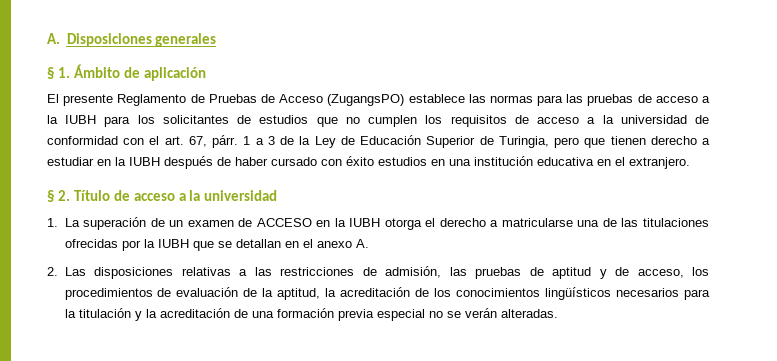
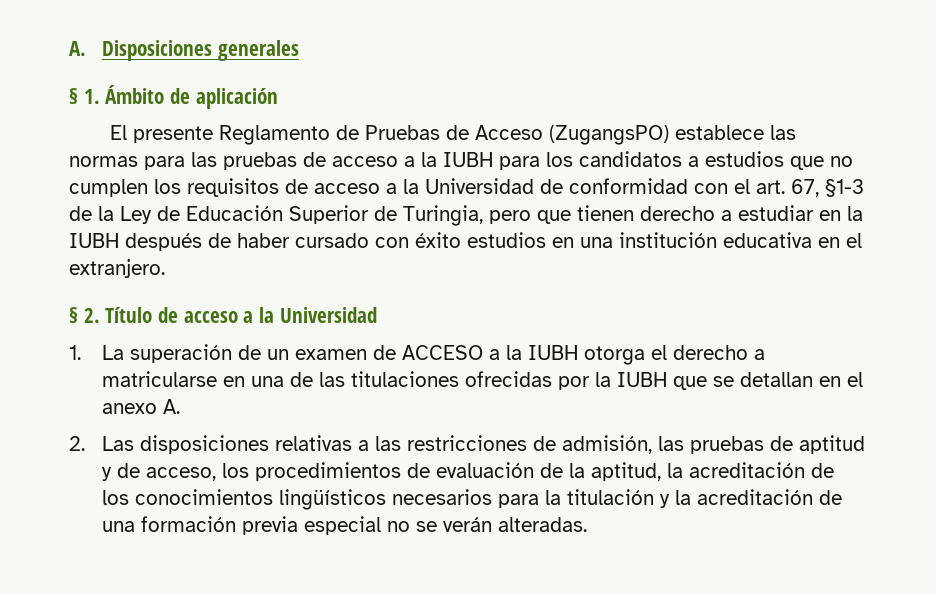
[162,115,252,124] solicitantes de -> [579,151,699,167] candidatos a
[620,115,687,124] universidad -> [425,178,534,194] Universidad
[212,135,275,148] párr. 1 a 3 -> [825,179,864,197] §1-3
[204,190,278,201] universidad -> [279,307,377,323] Universidad
[316,220,331,227] en -> [489,349,501,360] a
(573, 222) none -> [223,376,246,387] en

